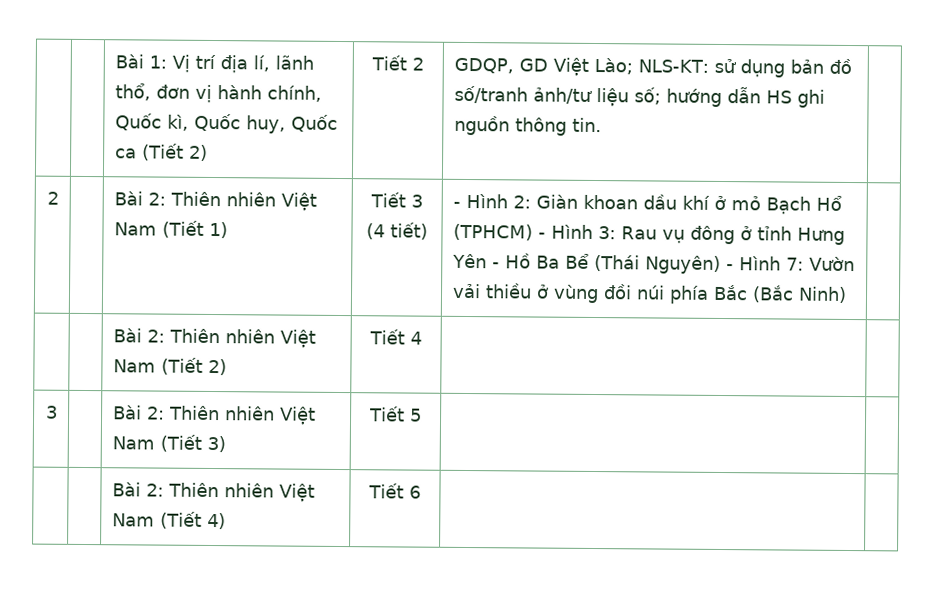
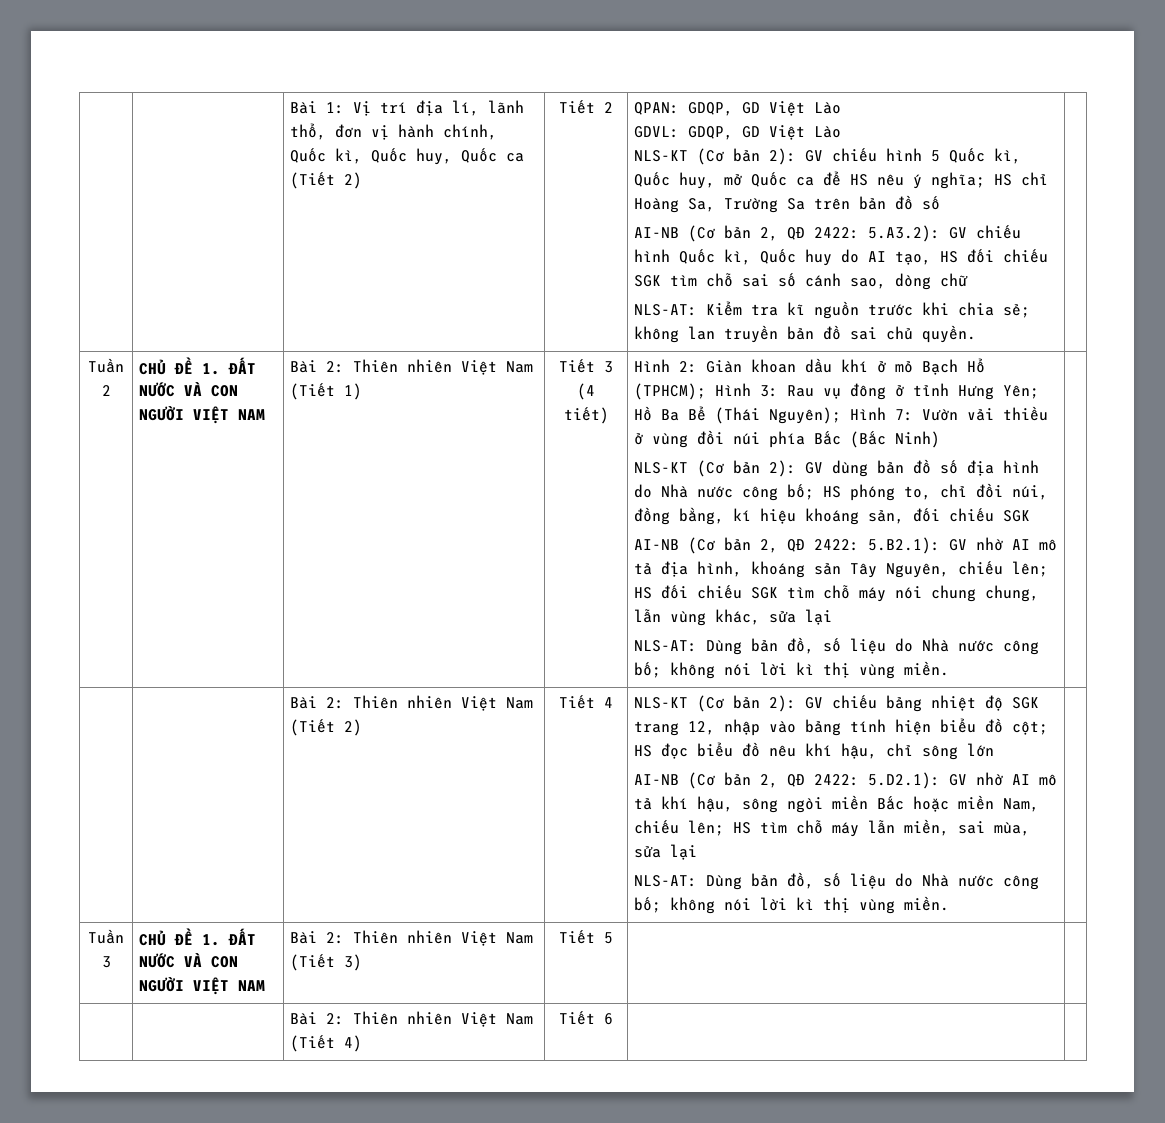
[453,57,852,78] [453,85,825,108] [453,115,602,136] [46,191,59,205] GDQP, GD Việt Lào; NLS-KT: sử dụng bản đồ số/tranh ảnh/tư liệu số; hướng dẫn HS ghi nguồn thông tin. | // 2 | -> [633,101,841,116] [633,125,841,140] [633,148,1021,165] [633,171,1048,189] [633,195,940,213] [633,225,1021,242] [633,249,1048,266] [633,273,968,290] [633,301,1030,319] [633,325,976,343] [88,358,124,373] [101,385,111,396] [138,357,256,375] [138,382,238,397] [138,406,265,424] QPAN: GDQP, GD Việt Lào // GDVL: GDQP, GD Việt Lào // NLS-KT (Cơ bản 2): GV chiếu hình 5 Quốc kì, Quốc huy, mở Quốc ca để HS nêu ý nghĩa; HS chỉ Hoàng Sa, Trường Sa trên bản đồ số // AI-NB (Cơ bản 2, QĐ 2422: 5.A3.2): GV chiếu hình Quốc kì, Quốc huy do AI tạo, HS đối chiếu SGK tìm chỗ sai số cánh sao, dòng chữ // NLS-AT: Kiểm tra kĩ nguồn trước khi chia sẻ; không lan truyền bản đồ sai chủ quyền. | // Tuần 2 | CHỦ ĐỀ 1. ĐẤT NƯỚC VÀ CON NGƯỜI VIỆT NAM
[452,201,461,208] - -> (609, 415) none
[452,223,546,241] (TPHCM) - -> [633,383,706,400] (TPHCM);
[451,253,500,269] Yên - -> [1002,385,1039,399] Yên;
[644,255,734,274] Nguyên) - -> [768,407,841,424] Nguyên);
(847, 294) none -> [633,459,1039,477] [633,483,1048,501] [633,507,1030,525] [633,537,1057,554] [633,561,1048,578] [633,585,1039,602] [633,609,832,626] [633,637,1039,655] [633,661,949,679] // NLS-KT (Cơ bản 2): GV dùng bản đồ số địa hình do Nhà nước công bố; HS phóng to, chỉ đồi núi, đồng bằng, kí hiệu khoáng sản, đối chiếu SGK // AI-NB (Cơ bản 2, QĐ 2422: 5.B2.1): GV nhờ AI mô tả địa hình, khoáng sản Tây Nguyên, chiếu lên; HS đối chiếu SGK tìm chỗ máy nói chung chung, lẫn vùng khác, sửa lại // NLS-AT: Dùng bản đồ, số liệu do Nhà nước công bố; không nói lời kì thị vùng miền.
[45,405,58,419] | // 3 | -> [633,695,1039,712] [633,718,1048,736] [633,742,994,760] [633,772,1057,789] [633,795,1039,813] [633,819,1030,837] [633,844,697,860] [633,872,1039,890] [633,896,949,914] [88,929,124,944] [101,956,111,968] [138,928,256,946] [138,953,238,968] [138,977,265,995] NLS-KT (Cơ bản 2): GV chiếu bảng nhiệt độ SGK trang 12, nhập vào bảng tính hiện biểu đồ cột; HS đọc biểu đồ nêu khí hậu, chỉ sông lớn // AI-NB (Cơ bản 2, QĐ 2422: 5.D2.1): GV nhờ AI mô tả khí hậu, sông ngòi miền Bắc hoặc miền Nam, chiếu lên; HS tìm chỗ máy lẫn miền, sai mùa, sửa lại // NLS-AT: Dùng bản đồ, số liệu do Nhà nước công bố; không nói lời kì thị vùng miền. | // Tuần 3 | CHỦ ĐỀ 1. ĐẤT NƯỚC VÀ CON NGƯỜI VIỆT NAM

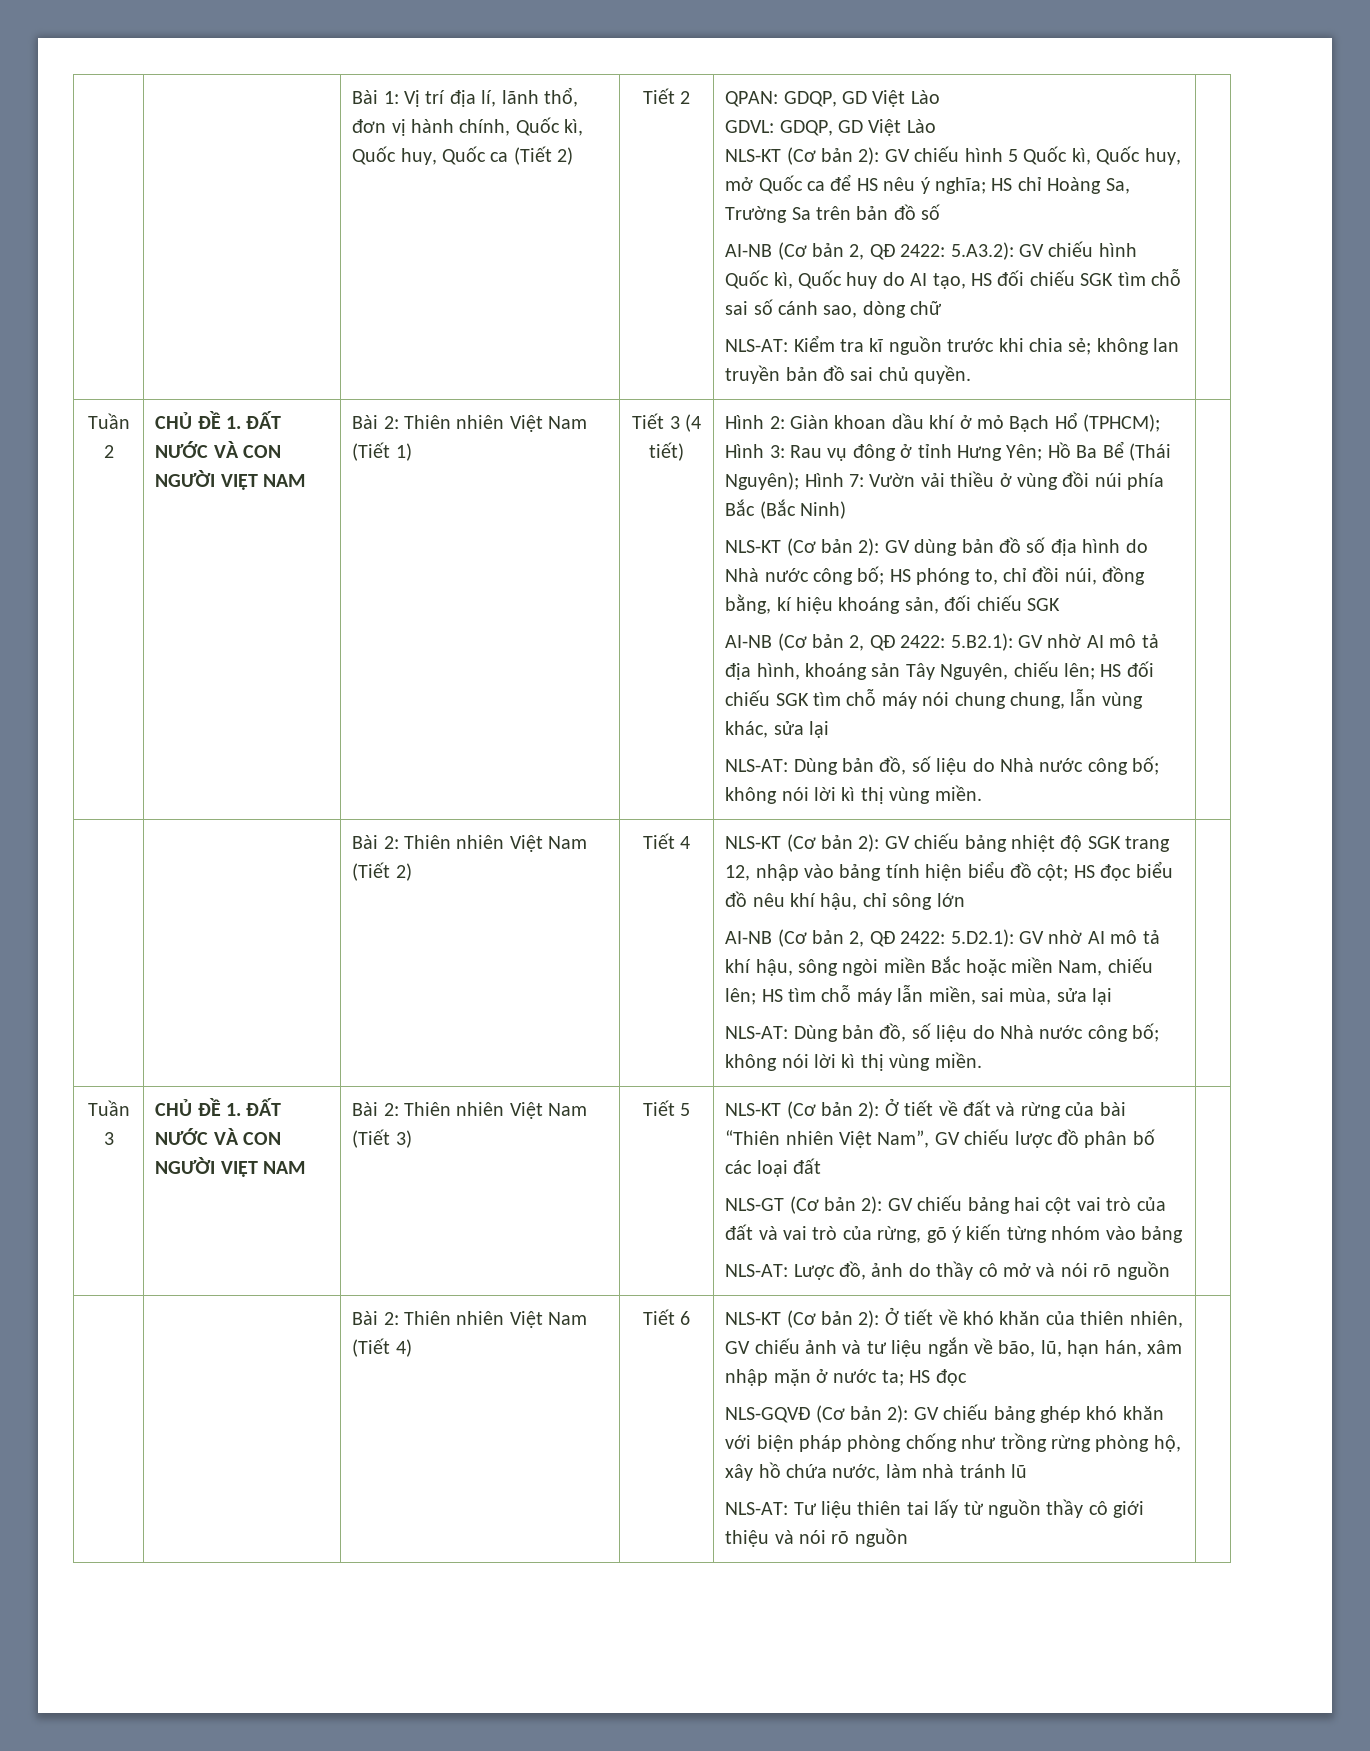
(613, 938) none -> [725,1098,1126,1119] [725,1129,1155,1148] [725,1158,821,1177] [725,1195,1166,1214] [725,1224,1183,1243] [725,1261,1170,1280] NLS-KT (Cơ bản 2): Ở tiết về đất và rừng của bài “Thiên nhiên Việt Nam”, GV chiếu lược đồ phân bố các loại đất // NLS-GT (Cơ bản 2): GV chiếu bảng hai cột vai trò của đất và vai trò của rừng, gõ ý kiến từng nhóm vào bảng // NLS-AT: Lược đồ, ảnh do thầy cô mở và nói rõ nguồn
(613, 1019) none -> [725,1307,1183,1328] [725,1337,1182,1357] [725,1369,967,1386] [725,1404,1164,1423] [725,1433,1181,1452] [725,1462,1027,1481] [725,1499,1145,1518] [725,1528,908,1547] NLS-KT (Cơ bản 2): Ở tiết về khó khăn của thiên nhiên, GV chiếu ảnh và tư liệu ngắn về bão, lũ, hạn hán, xâm nhập mặn ở nước ta; HS đọc // NLS-GQVĐ (Cơ bản 2): GV chiếu bảng ghép khó khăn với biện pháp phòng chống như trồng rừng phòng hộ, xây hồ chứa nước, làm nhà tránh lũ // NLS-AT: Tư liệu thiên tai lấy từ nguồn thầy cô giới thiệu và nói rõ nguồn

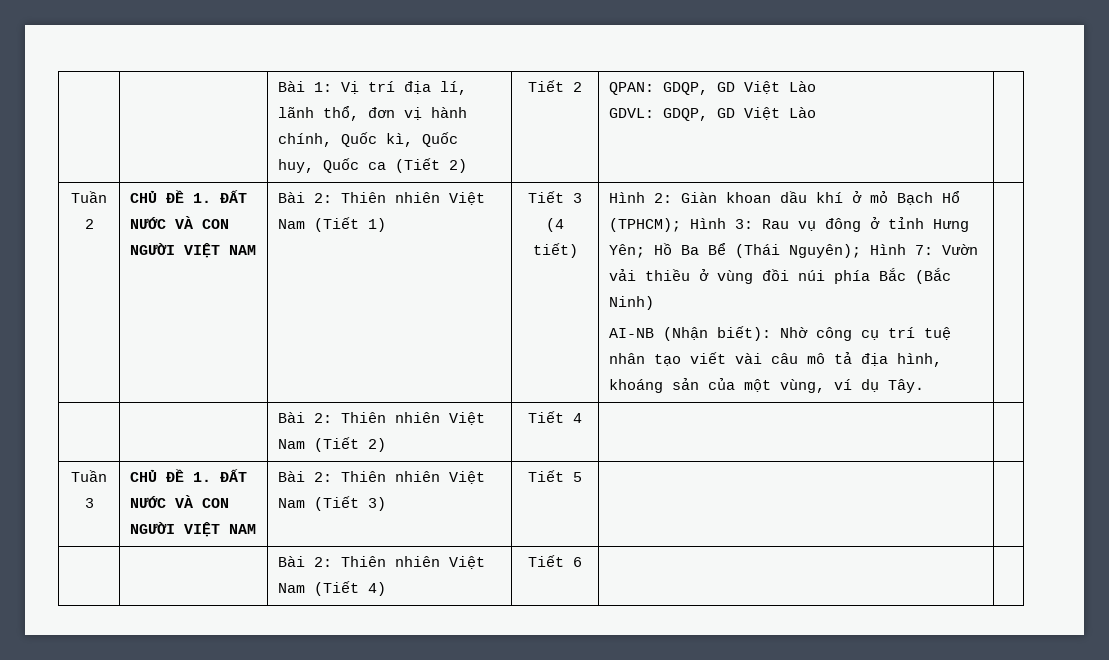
[725,146,1181,165] [725,174,1130,194] [725,204,941,223] [725,241,1137,260] [725,269,1181,289] [725,299,943,318] [725,335,1180,355] [725,365,972,384] // NLS-KT (Cơ bản 2): GV chiếu hình 5 Quốc kì, Quốc huy, mở Quốc ca để HS nêu ý nghĩa; HS chỉ Hoàng Sa, Trường Sa trên bản đồ số // AI-NB (Cơ bản 2, QĐ 2422: 5.A3.2): GV chiếu hình Quốc kì, Quốc huy do AI tạo, HS đối chiếu SGK tìm chỗ sai số cánh sao, dòng chữ // NLS-AT: Kiểm tra kĩ nguồn trước khi chia sẻ; không lan truyền bản đồ sai chủ quyền. -> (816, 112) none
[725,537,1148,556] [725,566,1146,585] [725,594,1060,614] [725,633,1104,651] NLS-KT (Cơ bản 2): GV dùng bản đồ số địa hình do Nhà nước công bố; HS phóng to, chỉ đồi núi, đồng bằng, kí hiệu khoáng sản, đối chiếu SGK // AI-NB (Cơ bản 2, QĐ 2422: 5.B2.1): GV nhờ AI -> [608,326,951,341] [608,352,798,366] AI-NB (Nhận biết): Nhờ công cụ trí tuệ nhân tạo viết vài câu
[905,661,1154,680] [725,689,1143,709] [725,721,829,738] [725,756,1160,775] [725,785,982,804] Tây Nguyên, chiếu lên; HS đối chiếu SGK tìm chỗ máy nói chung chung, lẫn vùng khác, sửa lại // NLS-AT: Dùng bản đồ, số liệu do Nhà nước công bố; không nói lời kì thị vùng miền. -> [707,378,924,393] của một vùng, ví dụ Tây.
[725,833,1171,852] [725,861,1173,881] [725,891,965,910] [725,929,1160,947] [725,956,1153,976] [725,985,1113,1005] [725,1023,1160,1042] [725,1052,982,1071] NLS-KT (Cơ bản 2): GV chiếu bảng nhiệt độ SGK trang 12, nhập vào bảng tính hiện biểu đồ cột; HS đọc biểu đồ nêu khí hậu, chỉ sông lớn // AI-NB (Cơ bản 2, QĐ 2422: 5.D2.1): GV nhờ AI mô tả khí hậu, sông ngòi miền Bắc hoặc miền Nam, chiếu lên; HS tìm chỗ máy lẫn miền, sai mùa, sửa lại // NLS-AT: Dùng bản đồ, số liệu do Nhà nước công bố; không nói lời kì thị vùng miền. -> (582, 418) none
[725,1098,1126,1119] [725,1129,1155,1148] [725,1158,821,1177] [725,1195,1166,1214] [725,1224,1183,1243] [725,1261,1170,1280] NLS-KT (Cơ bản 2): Ở tiết về đất và rừng của bài “Thiên nhiên Việt Nam”, GV chiếu lược đồ phân bố các loại đất // NLS-GT (Cơ bản 2): GV chiếu bảng hai cột vai trò của đất và vai trò của rừng, gõ ý kiến từng nhóm vào bảng // NLS-AT: Lược đồ, ảnh do thầy cô mở và nói rõ nguồn -> (582, 477) none
[725,1307,1183,1328] [725,1337,1182,1357] [725,1369,967,1386] [725,1404,1164,1423] [725,1433,1181,1452] [725,1462,1027,1481] [725,1499,1145,1518] [725,1528,908,1547] NLS-KT (Cơ bản 2): Ở tiết về khó khăn của thiên nhiên, GV chiếu ảnh và tư liệu ngắn về bão, lũ, hạn hán, xâm nhập mặn ở nước ta; HS đọc // NLS-GQVĐ (Cơ bản 2): GV chiếu bảng ghép khó khăn với biện pháp phòng chống như trồng rừng phòng hộ, xây hồ chứa nước, làm nhà tránh lũ // NLS-AT: Tư liệu thiên tai lấy từ nguồn thầy cô giới thiệu và nói rõ nguồn -> (582, 562) none

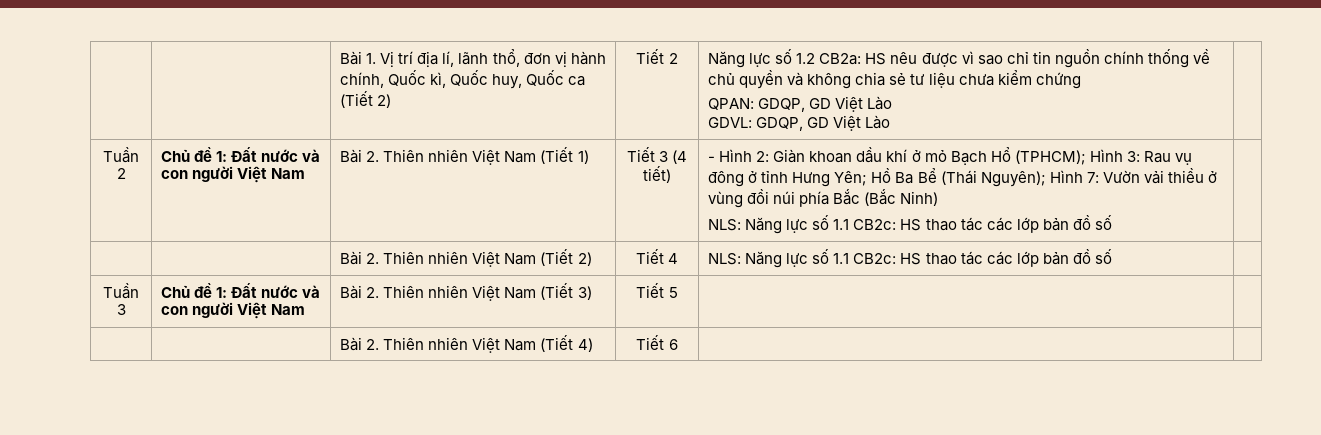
[277,81,332,92] | | Bài 1: -> [340,51,377,65] | | Bài 1.
(582, 87) none -> [708,49,1210,68] [708,70,1081,89] Năng lực số 1.2 CB2a: HS nêu được vì sao chỉ tin nguồn chính thống về chủ quyền và không chia sẻ tư liệu chưa kiểm chứng //
[129,190,247,203] [129,216,229,229] [129,243,256,258] [277,192,332,203] CHỦ ĐỀ 1. ĐẤT NƯỚC VÀ CON NGƯỜI VIỆT NAM | Bài 2: -> [161,147,321,162] [161,166,306,183] [340,149,380,163] Chủ đề 1: Đất nước và con người Việt Nam | Bài 2.
(578, 250) none -> [708,156,716,162] -
[608,326,951,341] [608,352,942,367] [608,378,924,393] [277,412,332,423] AI-NB (Nhận biết): Nhờ công cụ trí tuệ nhân tạo viết vài câu mô tả địa hình, khoáng sản của một vùng, ví dụ Tây. | // | | Bài 2: -> [708,215,1112,234] [340,251,380,265] NLS: Năng lực số 1.1 CB2c: HS thao tác các lớp bản đồ số | // | | Bài 2.
[71,470,107,482] [84,498,94,508] [129,469,247,482] [129,495,229,508] [129,522,256,537] [277,471,332,482] | // Tuần 3 | CHỦ ĐỀ 1. ĐẤT NƯỚC VÀ CON NGƯỜI VIỆT NAM | Bài 2: -> [708,249,1112,268] [103,283,139,299] [116,304,126,315] [161,283,321,298] [161,302,306,319] [340,285,380,299] NLS: Năng lực số 1.1 CB2c: HS thao tác các lớp bản đồ số | // Tuần 3 | Chủ đề 1: Đất nước và con người Việt Nam | Bài 2.
[313,557,332,567] 2: -> [366,339,380,350] 2.

